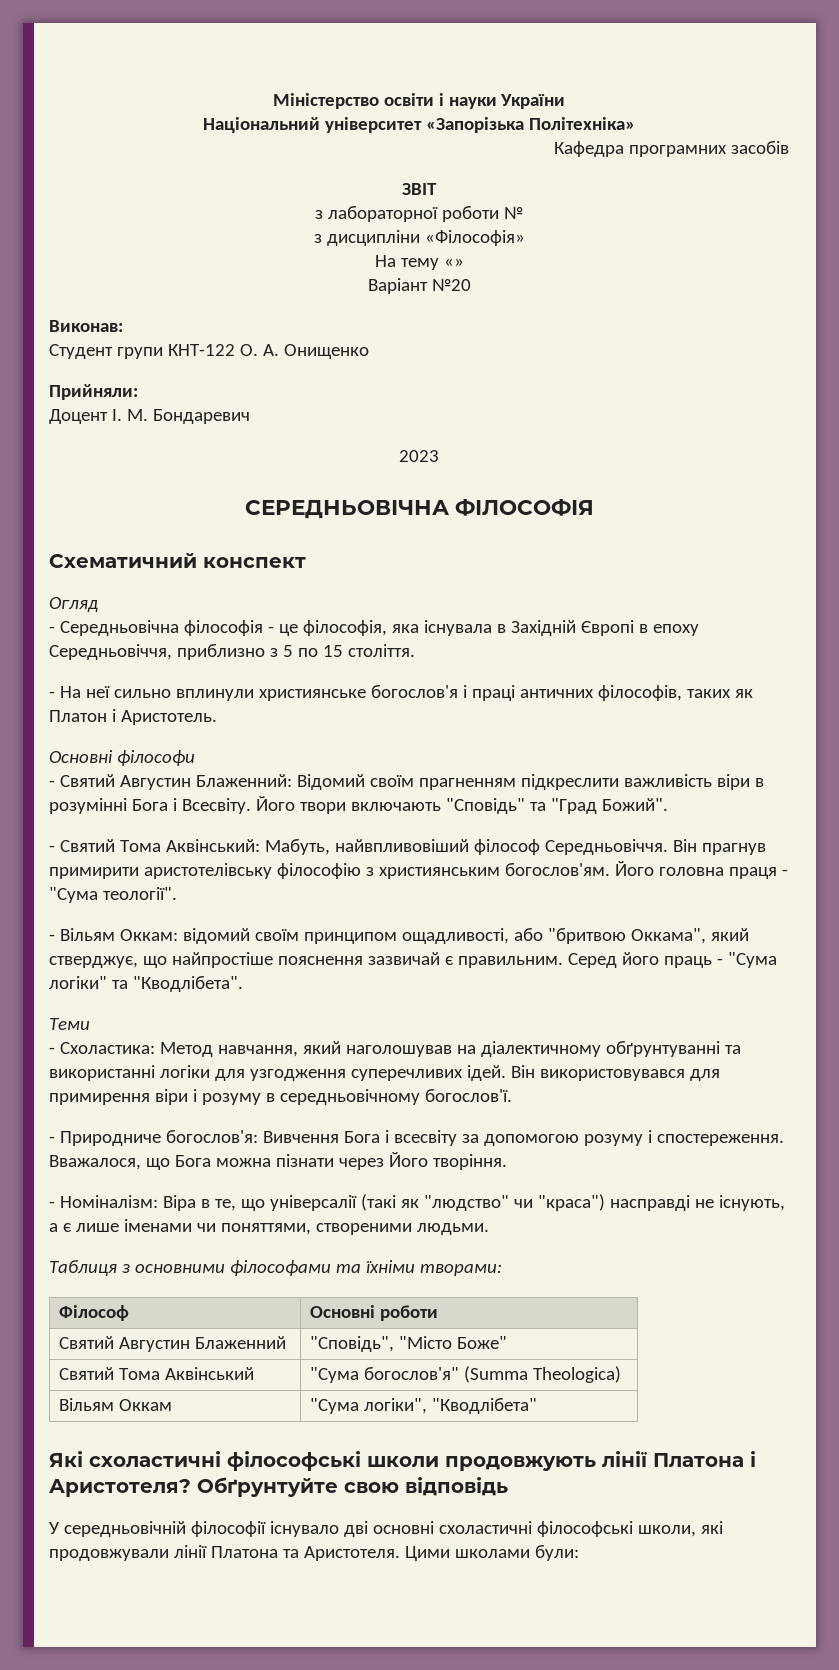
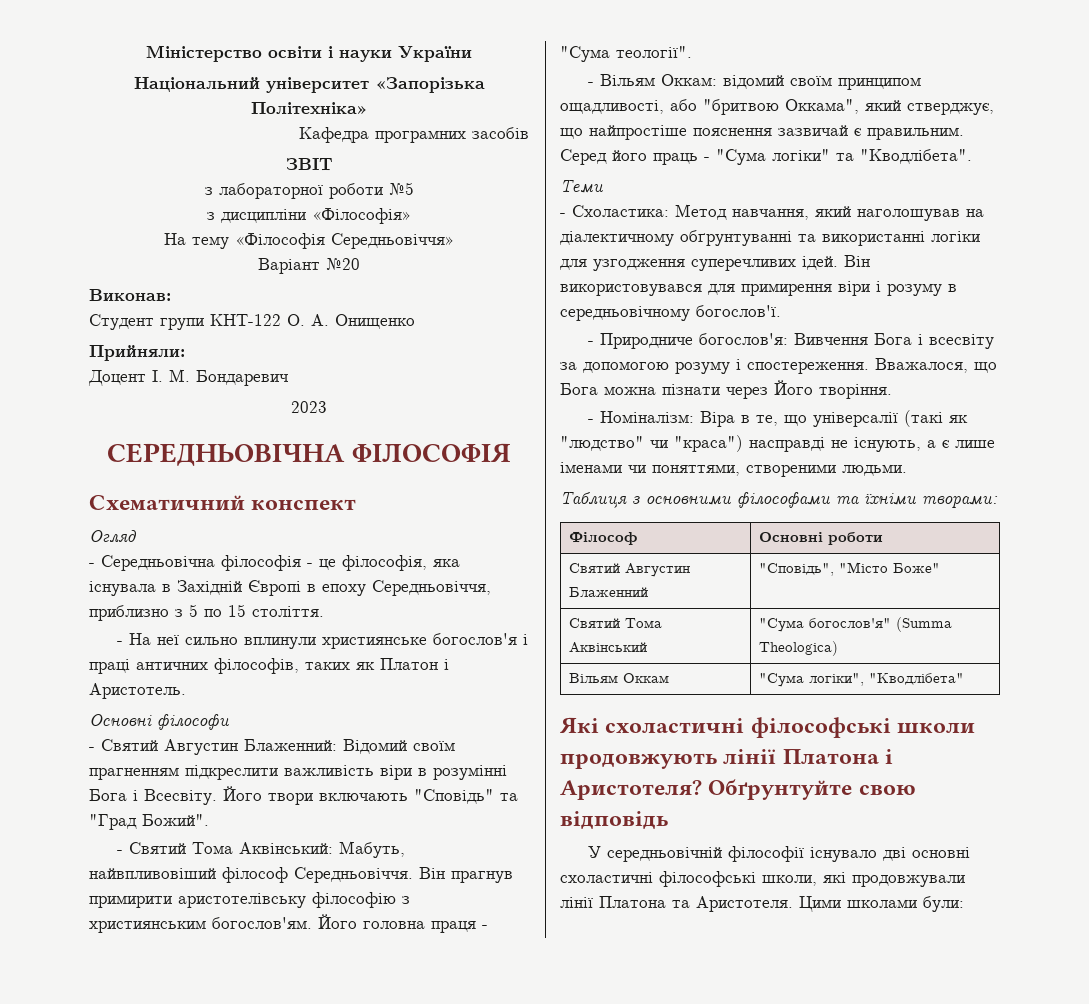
[503,207,523,219] № -> [388,182,414,195] №5
[443,258,464,267] «» -> [235,233,454,249] «Філософія Середньовіччя»

